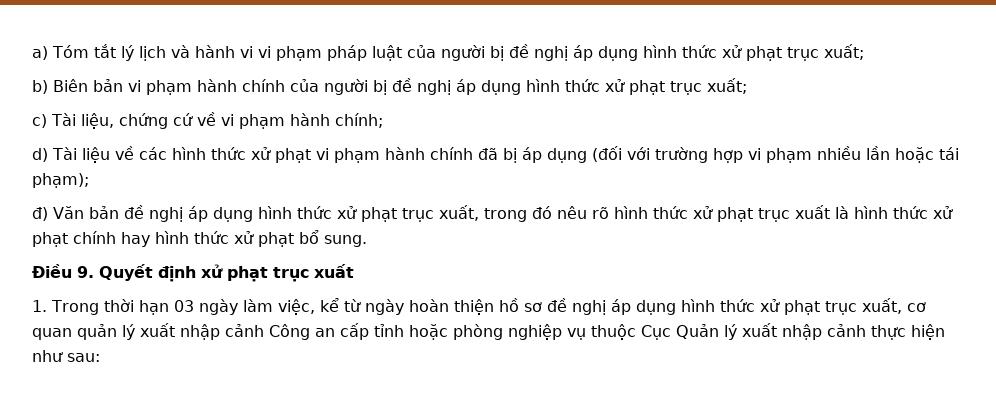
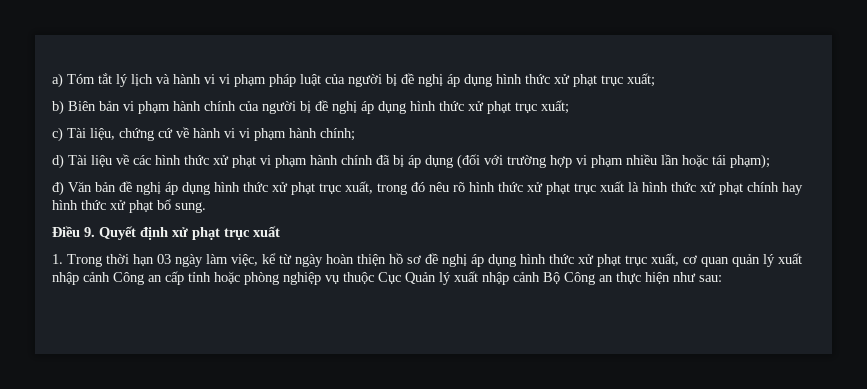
(216, 119) none -> [193,128,235,138] hành vi
(866, 330) none -> [543,272,613,285] Bộ Công an

